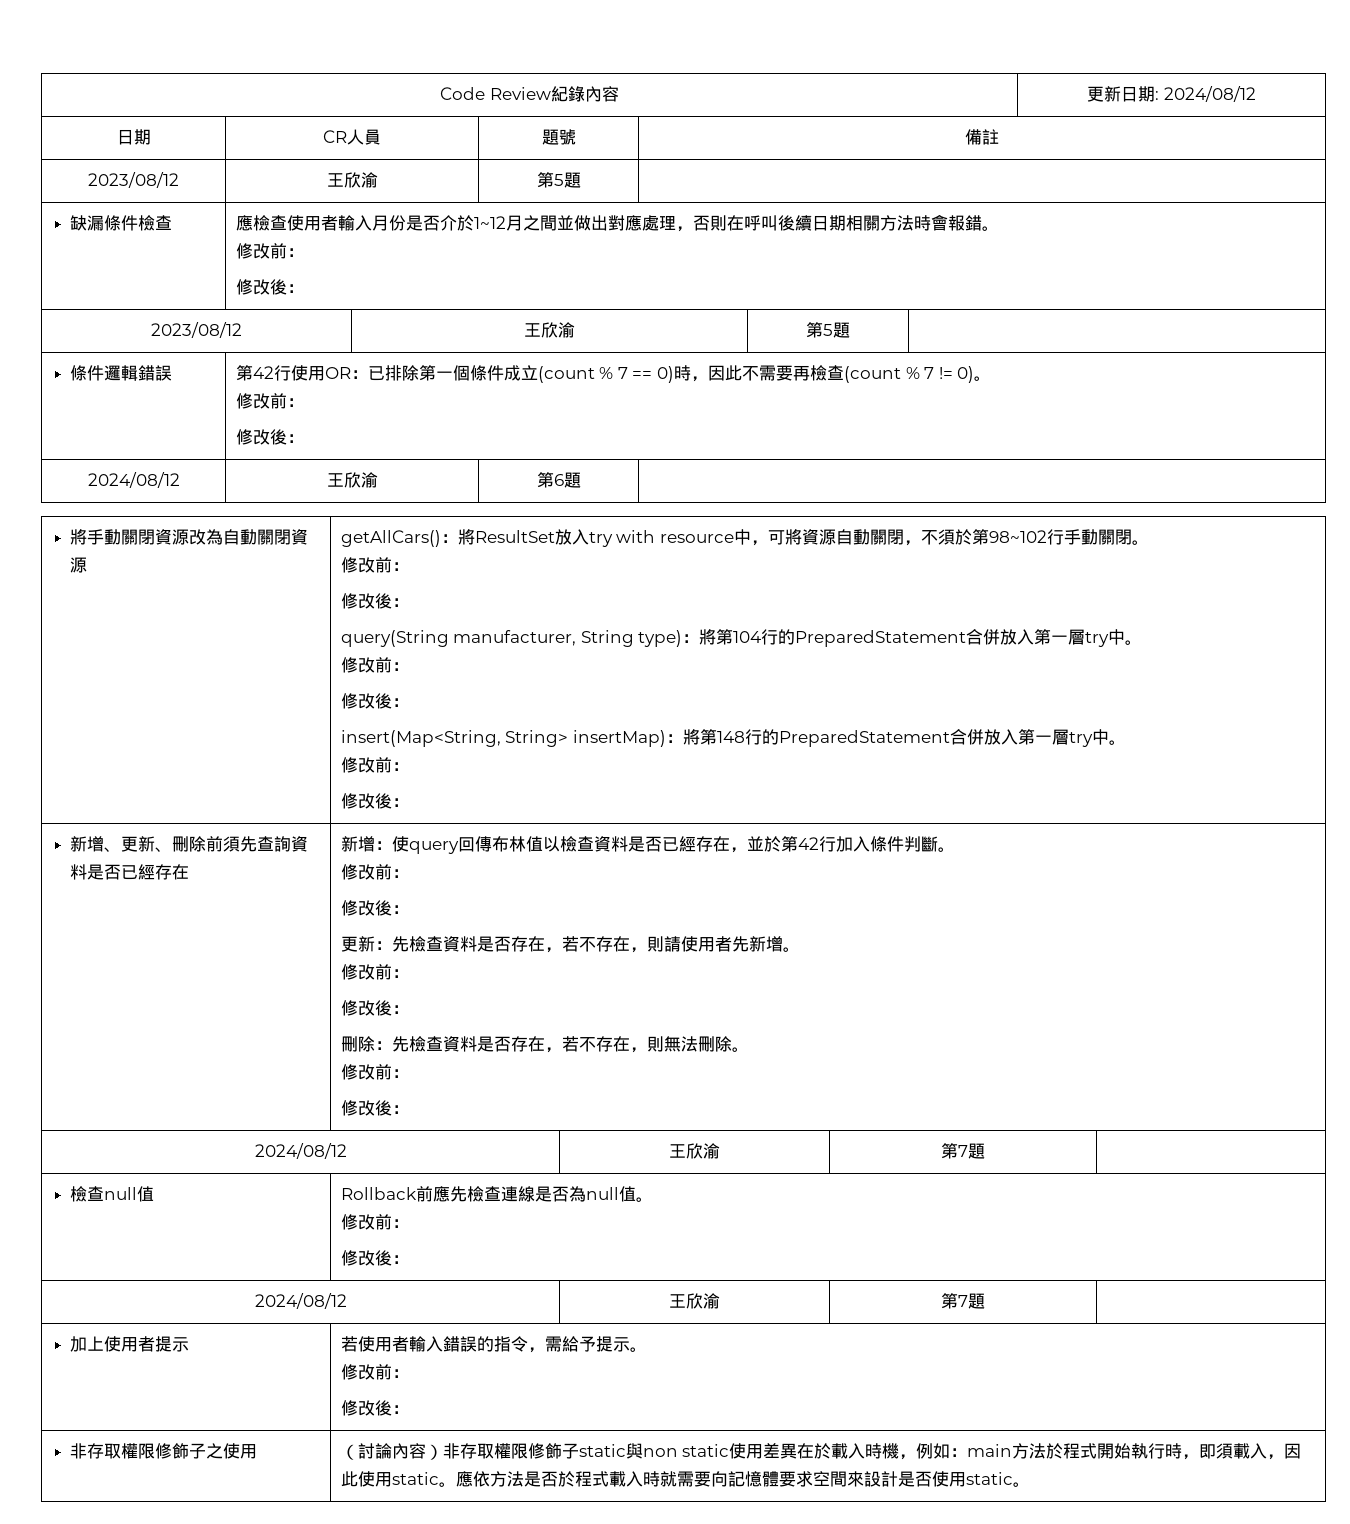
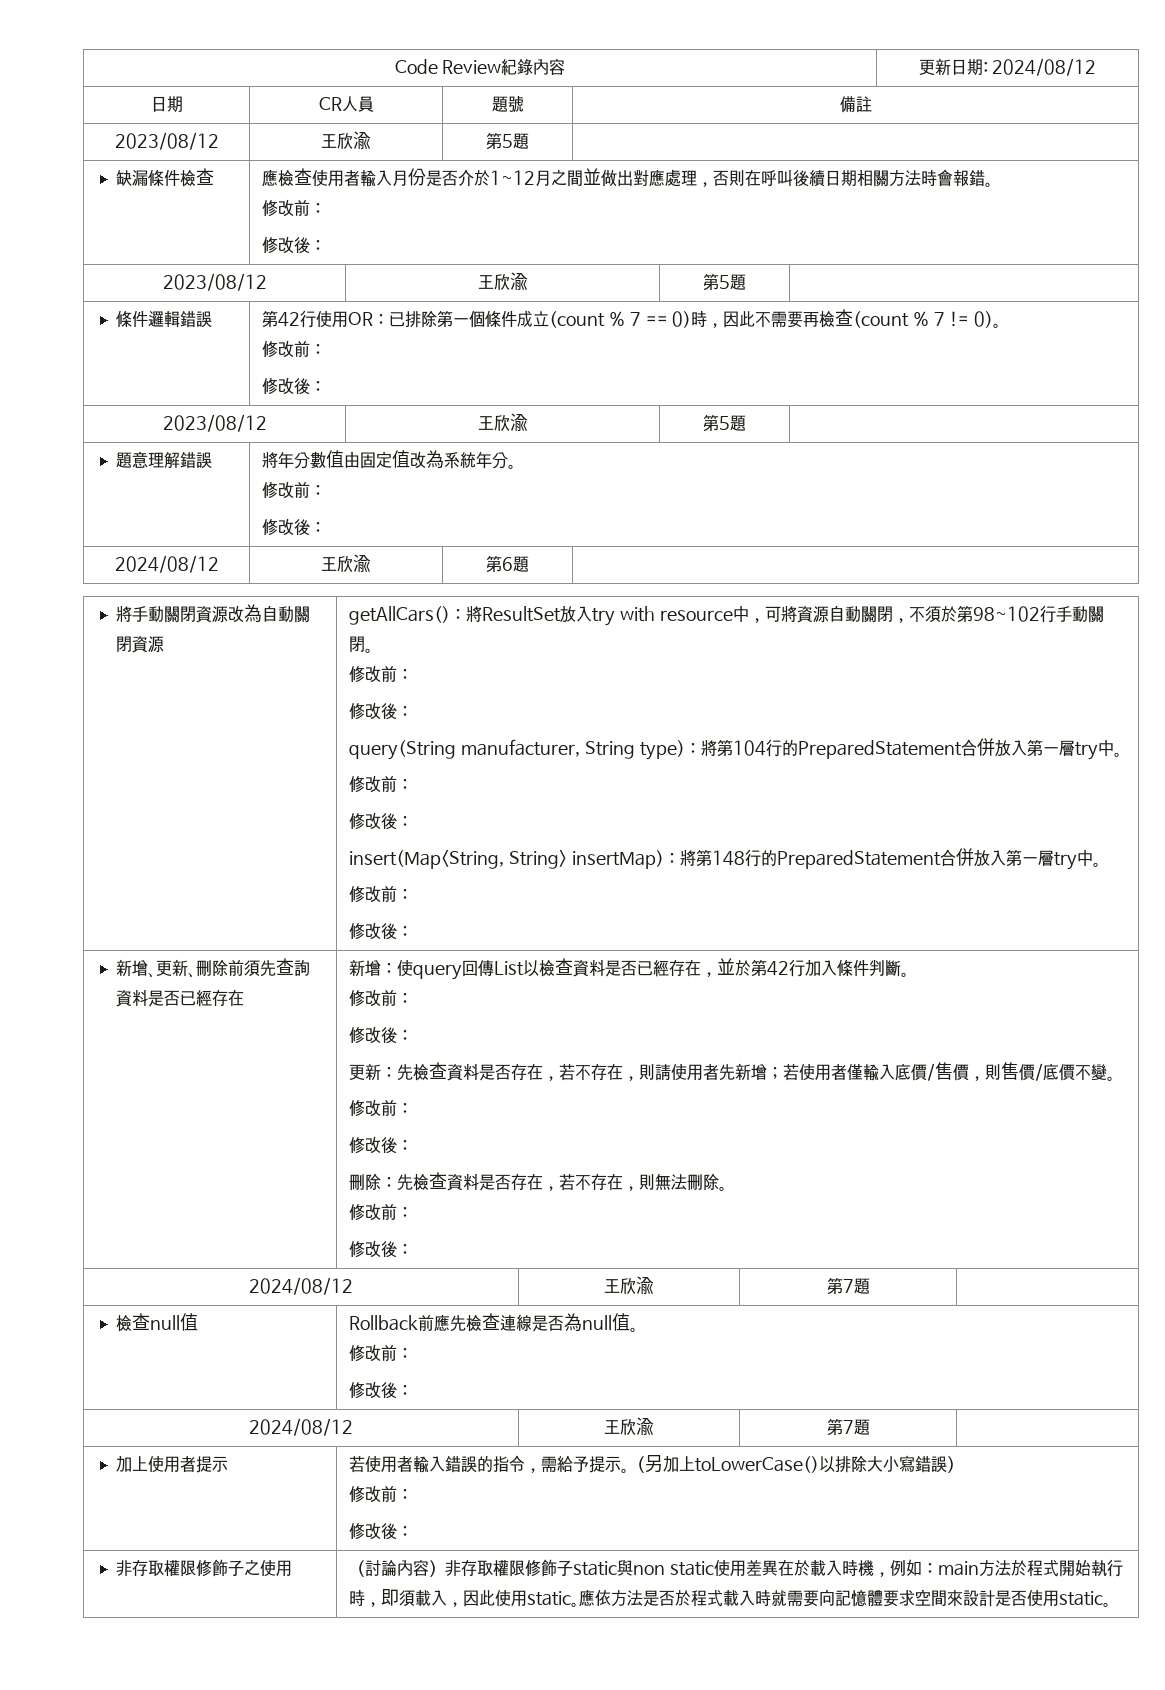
(304, 438) none -> [162,414,267,432] [477,413,528,432] [703,414,746,432] [115,451,212,469] [261,450,516,469] [261,481,326,499] [261,518,326,536] // 2023/08/12 | 王欣渝 | 第5題 | // 題意理解錯誤 | 將年分數值由固定值改為系統年分。 // 修改前： // 修改後：
[491,836,543,852] 布林值 -> [493,961,524,976] List
(783, 944) none -> [766,1062,1107,1081] ；若使用者僅輸入底價/售價，則售價/底價不變
(647, 1349) none -> [628,1455,963,1473] （另加上toLowerCase()以排除大小寫錯誤）

